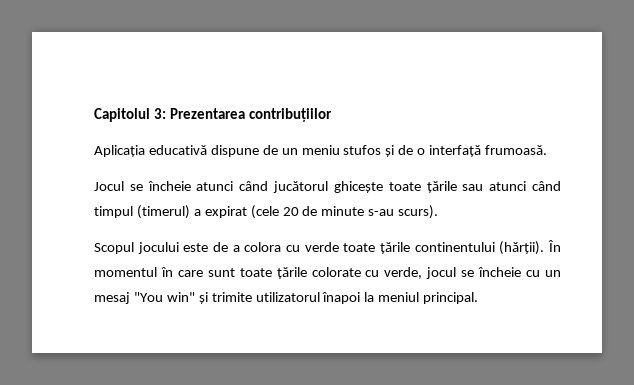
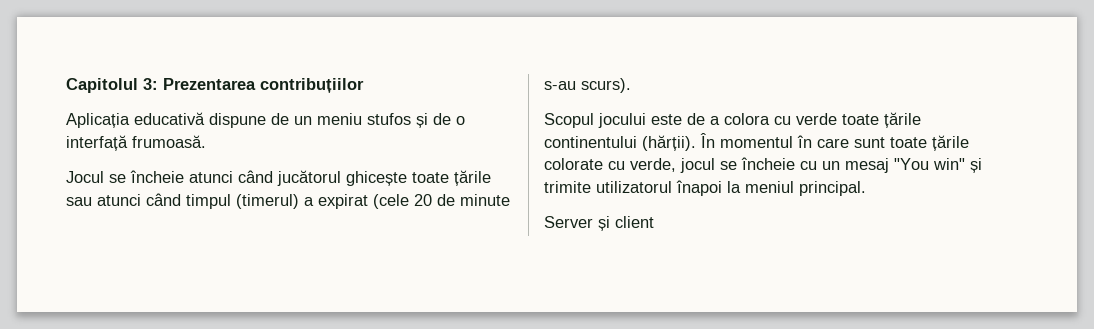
(479, 298) none -> [544,216,654,231] // Server și client

